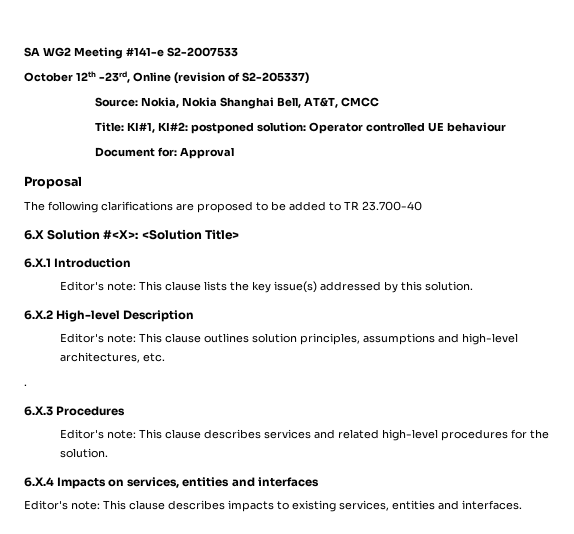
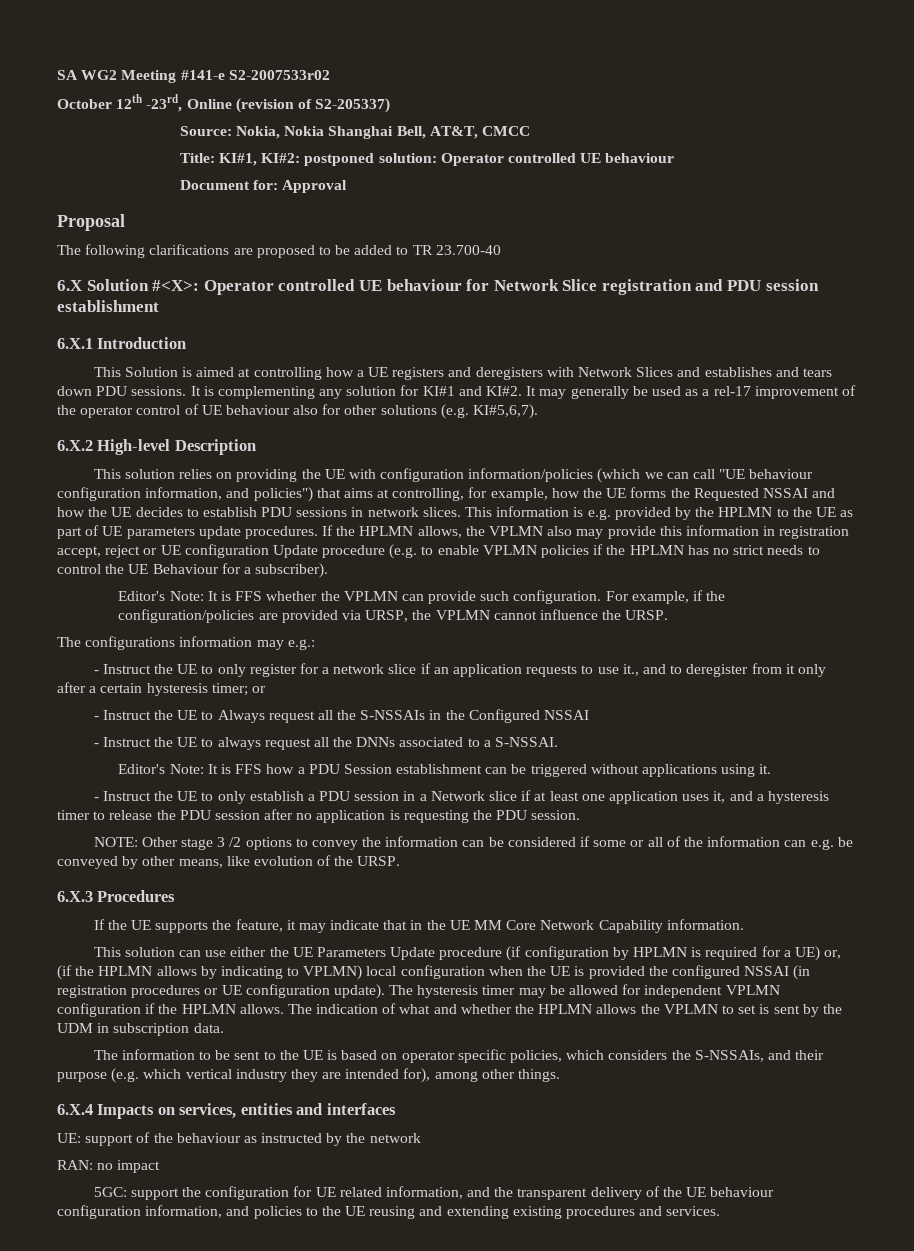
[167,47,238,57] S2-2007533 -> [228,70,330,80] S2-2007533r02
[141,229,239,240] [24,258,132,268] [59,281,473,293] [24,310,195,322] [59,333,518,345] [59,352,165,363] [24,384,27,386] [24,406,126,416] [59,429,549,441] [59,448,108,458] <Solution Title> // 6.X.1 Introduction // Editor's note: This clause lists the key issue(s) addressed by this solution. // 6.X.2 High-level Description // Editor's note: This clause outlines solution principles, assumptions and high-level architectures, etc. // . // 6.X.3 Procedures // Editor's note: This clause describes services and related high-level procedures for the solution. -> [203,279,819,295] [57,300,159,312] [57,337,187,349] [93,367,832,380] [57,385,856,399] [57,404,539,419] [57,439,256,455] [93,468,814,483] [57,487,836,502] [57,506,854,520] [57,525,850,539] [57,544,820,559] [57,563,329,578] [118,590,726,604] [118,609,669,623] [57,636,315,650] [93,663,826,677] [57,682,266,696] [93,709,590,723] [93,737,559,750] [118,764,772,777] [93,790,829,804] [57,809,581,823] [93,836,853,850] [57,855,401,869] [57,890,176,902] [93,919,744,933] [93,946,842,961] [57,965,811,980] [57,984,780,999] [57,1003,842,1017] [57,1023,224,1036] [93,1049,825,1063] [57,1068,561,1083] Operator controlled UE behaviour for Network Slice registration and PDU session establishment // 6.X.1 Introduction // This Solution is aimed at controlling how a UE registers and deregisters with Network Slices and establishes and tears down PDU sessions. It is complementing any solution for KI#1 and KI#2. It may generally be used as a rel-17 improvement of the operator control of UE behaviour also for other solutions (e.g. KI#5,6,7). // 6.X.2 High-level Description // This solution relies on providing the UE with configuration information/policies (which we can call "UE behaviour configuration information, and policies") that aims at controlling, for example, how the UE forms the Requested NSSAI and how the UE decides to establish PDU sessions in network slices. This information is e.g. provided by the HPLMN to the UE as part of UE parameters update procedures. If the HPLMN allows, the VPLMN also may provide this information in registration accept, reject or UE configuration Update procedure (e.g. to enable VPLMN policies if the HPLMN has no strict needs to control the UE Behaviour for a subscriber). // Editor's Note: It is FFS whether the VPLMN can provide such configuration. For example, if the configuration/policies are provided via URSP, the VPLMN cannot influence the URSP. // The configurations information may e.g.: // - Instruct the UE to only register for a network slice if an application requests to use it., and to deregister from it only after a certain hysteresis timer; or // - Instruct the UE to Always request all the S-NSSAIs in the Configured NSSAI // - Instruct the UE to always request all the DNNs associated to a S-NSSAI. // Editor's Note: It is FFS how a PDU Session establishment can be triggered without applications using it. // - Instruct the UE to only establish a PDU session in a Network slice if at least one application uses it, and a hysteresis timer to release the PDU session after no application is requesting the PDU session. // NOTE: Other stage 3 /2 options to convey the information can be considered if some or all of the information can e.g. be conveyed by other means, like evolution of the URSP. // 6.X.3 Procedures // If the UE supports the feature, it may indicate that in the UE MM Core Network Capability information. // This solution can use either the UE Parameters Update procedure (if configuration by HPLMN is required for a UE) or, (if the HPLMN allows by indicating to VPLMN) local configuration when the UE is provided the configured NSSAI (in registration procedures or UE configuration update). The hysteresis timer may be allowed for independent VPLMN configuration if the HPLMN allows. The indication of what and whether the HPLMN allows the VPLMN to set is sent by the UDM in subscription data. // The information to be sent to the UE is based on operator specific policies, which considers the S-NSSAIs, and their purpose (e.g. which vertical industry they are intended for), among other things.
[24,500,522,512] Editor's note: This clause describes impacts to existing services, entities and interfaces. -> [57,1132,421,1146] [57,1160,161,1173] [93,1186,775,1200] [57,1205,721,1219] UE: support of the behaviour as instructed by the network // RAN: no impact // 5GC: support the configuration for UE related information, and the transparent delivery of the UE behaviour configuration information, and policies to the UE reusing and extending existing procedures and services.

